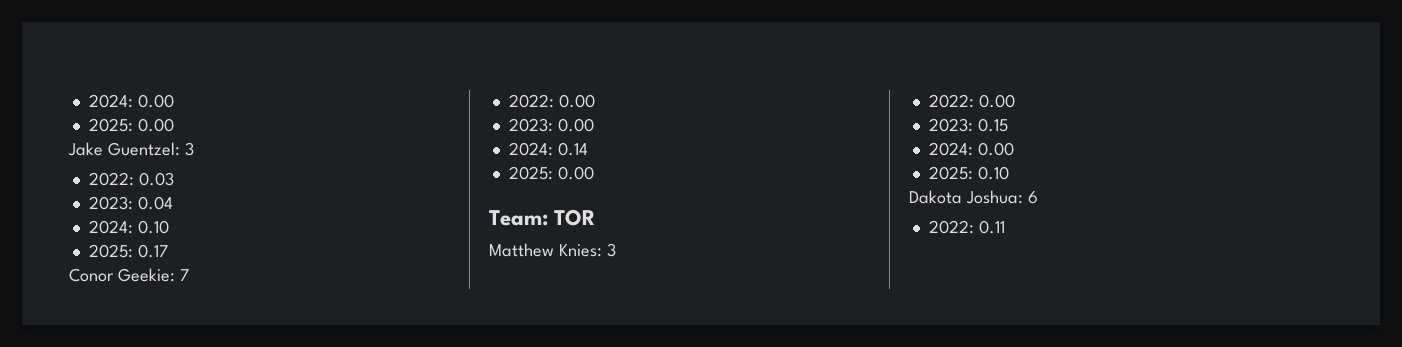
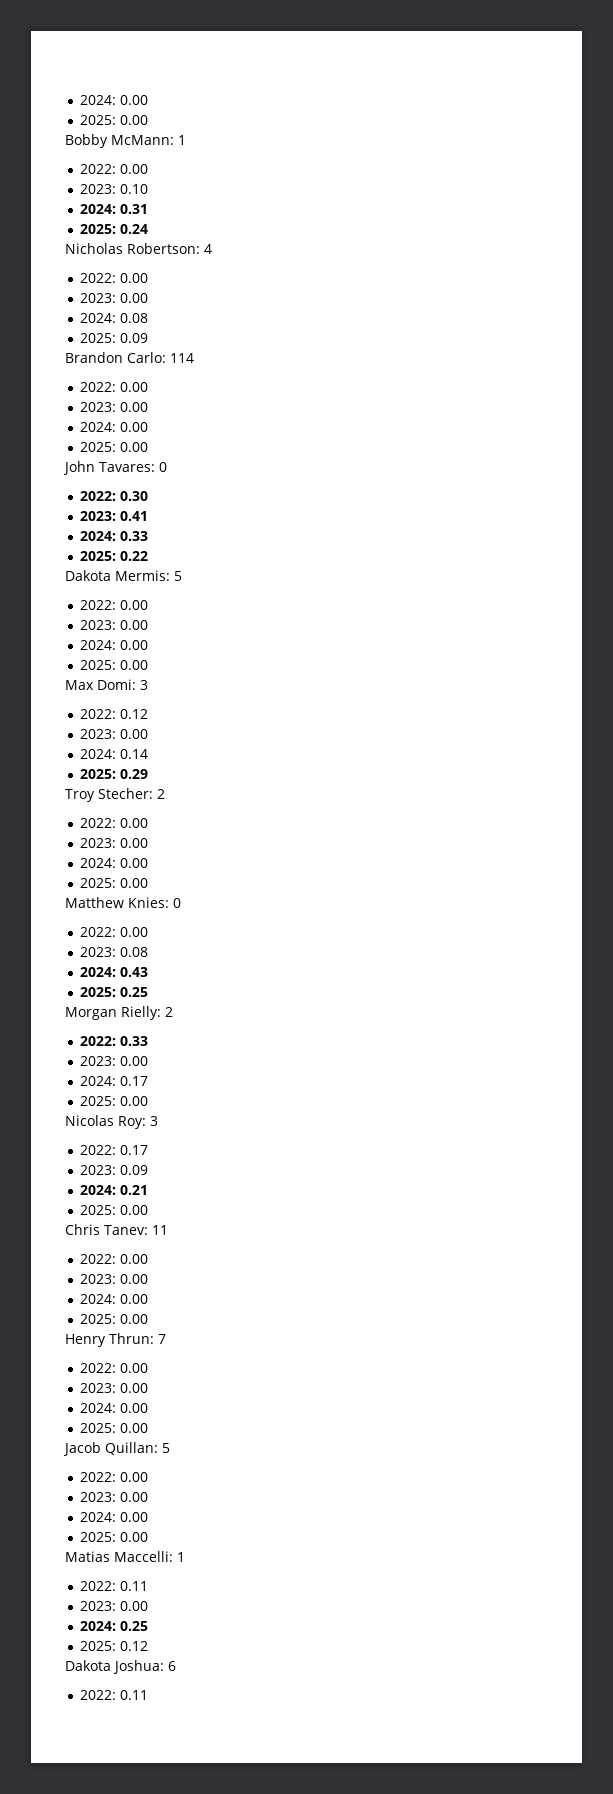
[88,94,174,108] [88,118,174,132] [68,142,194,156] [88,172,174,186] [88,196,173,210] [88,220,169,234] [88,244,168,258] [69,268,175,282] 2024: 0.00 // 2025: 0.00 // Jake Guentzel: 3 // 2022: 0.03 // 2023: 0.04 // 2024: 0.10 // 2025: 0.17 // Conor Geekie: -> [80,95,149,105] [80,115,149,125] [65,134,186,148] [80,164,149,174] [80,184,149,194] [80,204,149,214] [80,224,149,234] [65,243,212,254] [80,273,149,283] [80,293,149,303] [80,313,149,323] [80,333,149,343] [65,352,194,363] [80,382,149,392] [80,402,149,412] [80,422,149,432] [80,442,149,452] [63,461,167,475] [80,491,149,501] [80,511,149,521] [80,531,149,541] [80,551,149,561] [65,570,182,581] [80,600,149,610] [80,620,149,630] [80,640,149,650] [80,660,149,670] [65,679,148,690] [80,709,149,719] [80,729,149,739] [80,749,149,759] [80,769,149,779] [65,788,165,802] [80,818,149,828] [80,838,149,848] [80,858,149,868] [80,878,149,888] [65,897,181,908] [80,927,149,937] [80,947,149,957] [80,967,149,977] [80,987,149,997] [65,1006,173,1020] [80,1036,149,1046] [80,1056,149,1066] [80,1076,149,1086] [80,1096,149,1106] [65,1115,158,1129] [80,1145,149,1155] [80,1165,149,1175] [80,1185,149,1195] [80,1205,149,1215] [65,1224,168,1235] [80,1254,149,1264] [80,1274,149,1284] [80,1294,149,1304] [80,1314,149,1324] [65,1333,154,1347] 2024: 0.00 // 2025: 0.00 // Bobby McMann: 1 // 2022: 0.00 // 2023: 0.10 // 2024: 0.31 // 2025: 0.24 // Nicholas Robertson: 4 // 2022: 0.00 // 2023: 0.00 // 2024: 0.08 // 2025: 0.09 // Brandon Carlo: 114 // 2022: 0.00 // 2023: 0.00 // 2024: 0.00 // 2025: 0.00 // John Tavares: 0 // 2022: 0.30 // 2023: 0.41 // 2024: 0.33 // 2025: 0.22 // Dakota Mermis: 5 // 2022: 0.00 // 2023: 0.00 // 2024: 0.00 // 2025: 0.00 // Max Domi: 3 // 2022: 0.12 // 2023: 0.00 // 2024: 0.14 // 2025: 0.29 // Troy Stecher: 2 // 2022: 0.00 // 2023: 0.00 // 2024: 0.00 // 2025: 0.00 // Matthew Knies: 0 // 2022: 0.00 // 2023: 0.08 // 2024: 0.43 // 2025: 0.25 // Morgan Rielly: 2 // 2022: 0.33 // 2023: 0.00 // 2024: 0.17 // 2025: 0.00 // Nicolas Roy: 3 // 2022: 0.17 // 2023: 0.09 // 2024: 0.21 // 2025: 0.00 // Chris Tanev: 11 // 2022: 0.00 // 2023: 0.00 // 2024: 0.00 // 2025: 0.00 // Henry Thrun:
[557,142,588,156] [508,166,594,180] [489,209,596,226] [489,243,616,257] [928,94,1015,108] [928,118,1008,132] [928,142,1014,156] [928,166,1009,180] 0.14 // 2025: 0.00 // Team: TOR // Matthew Knies: 3 // 2022: 0.00 // 2023: 0.15 // 2024: 0.00 // 2025: 0.10 -> [120,1403,149,1413] [80,1423,149,1433] [63,1442,170,1456] [80,1472,149,1482] [80,1492,149,1502] [80,1512,149,1522] [80,1532,149,1542] [65,1551,185,1562] [80,1581,149,1591] [80,1601,149,1611] [80,1621,149,1631] [80,1641,149,1651] 0.00 // 2025: 0.00 // Jacob Quillan: 5 // 2022: 0.00 // 2023: 0.00 // 2024: 0.00 // 2025: 0.00 // Matias Maccelli: 1 // 2022: 0.11 // 2023: 0.00 // 2024: 0.25 // 2025: 0.12

